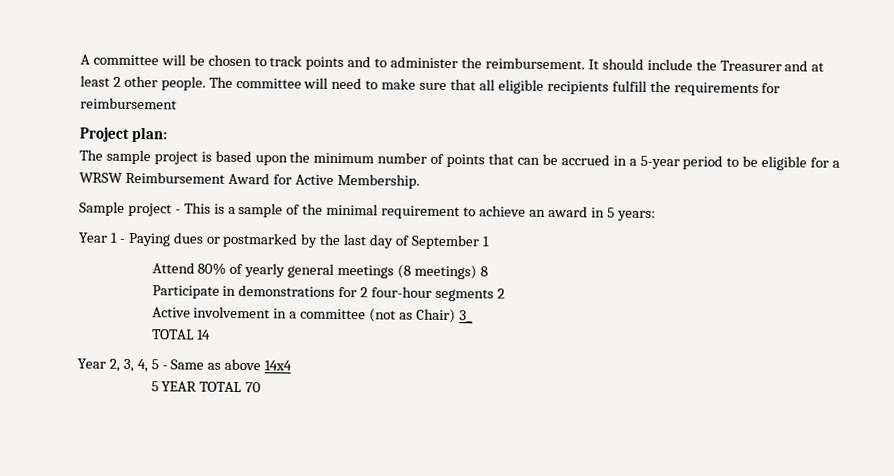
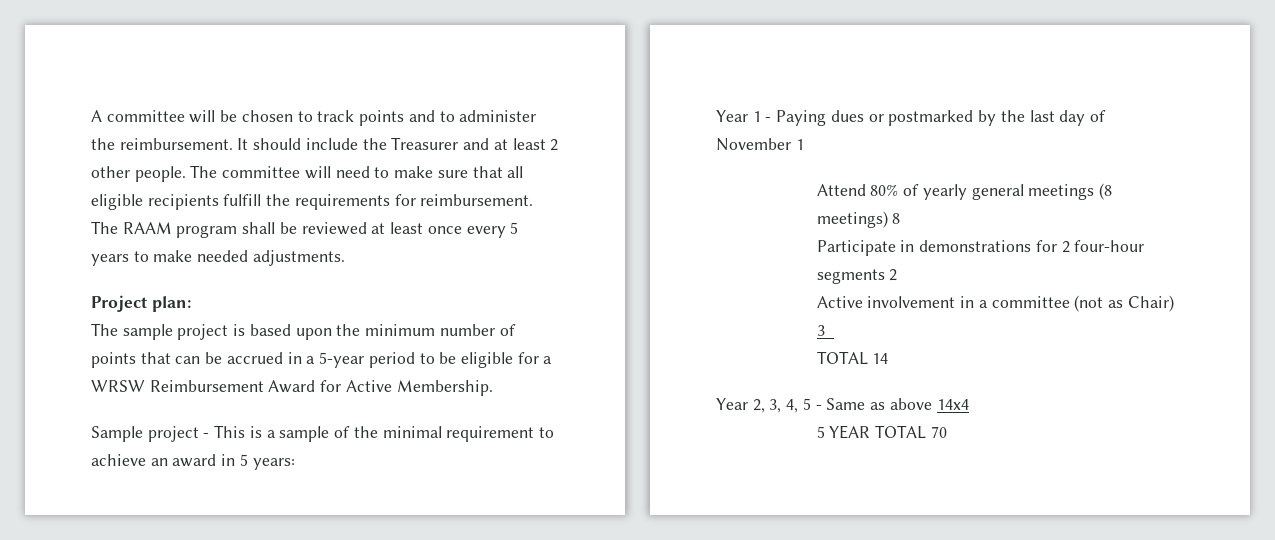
[80,97,177,110] reimbursement -> [420,194,534,206] [91,221,519,238] [91,250,345,266] reimbursement. The RAAM program shall be reviewed at least once every 5 years to make needed adjustments.
[410,234,480,250] September -> [716,138,791,151] November

